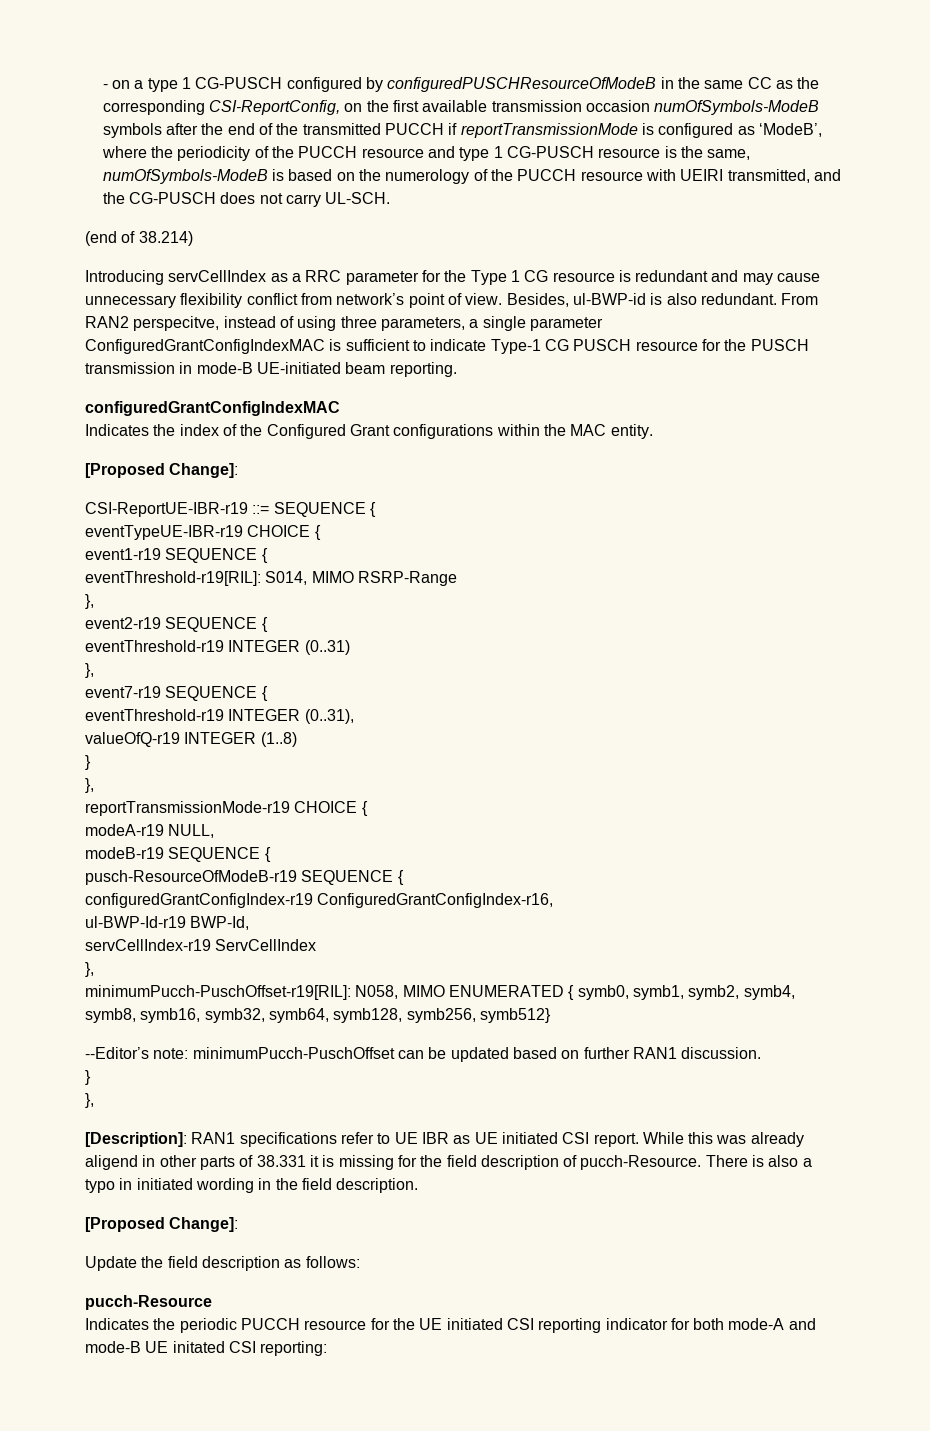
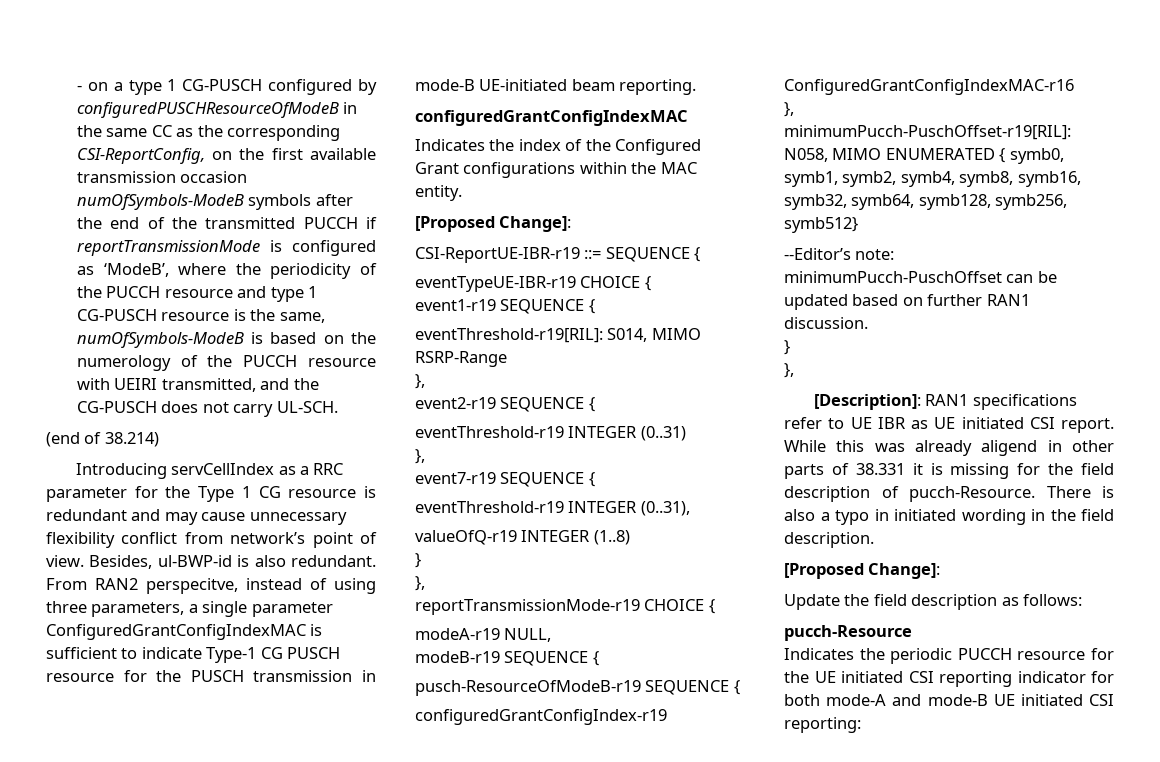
[317,893,554,908] [85,916,250,930] [85,939,317,951] ConfiguredGrantConfigIndex-r16, // ul-BWP-Id-r19 BWP-Id, // servCellIndex-r19 ServCellIndex -> [784,79,1074,95] ConfiguredGrantConfigIndexMAC-r16
[172,1341,225,1353] initated -> [1020,694,1083,706] initiated

